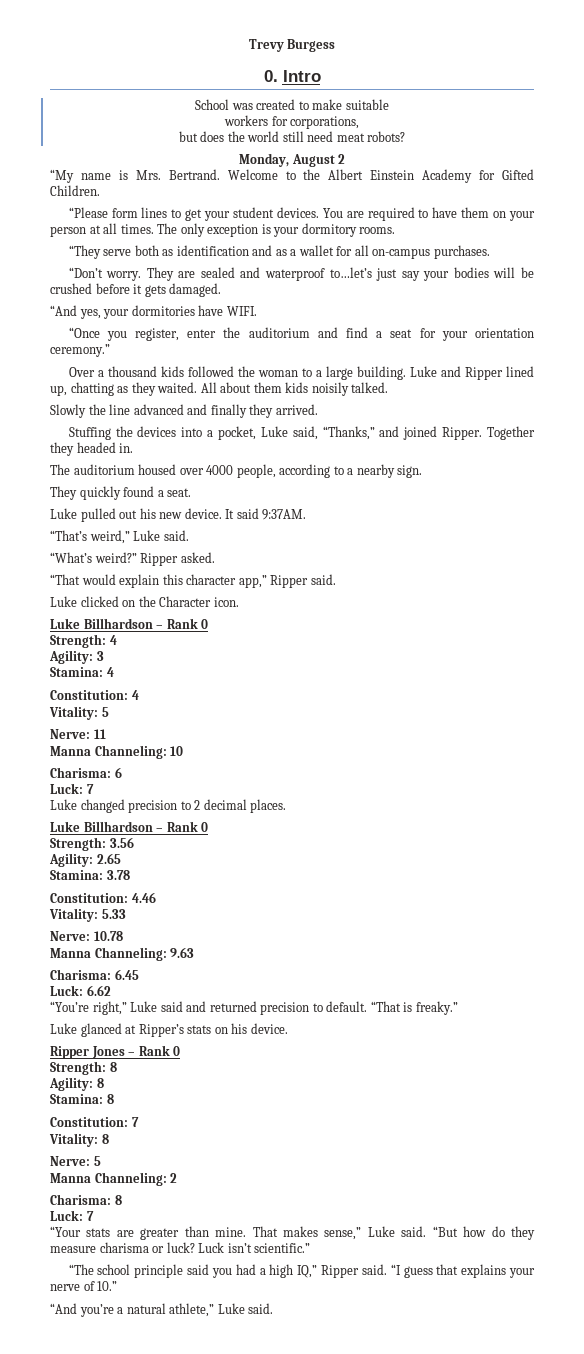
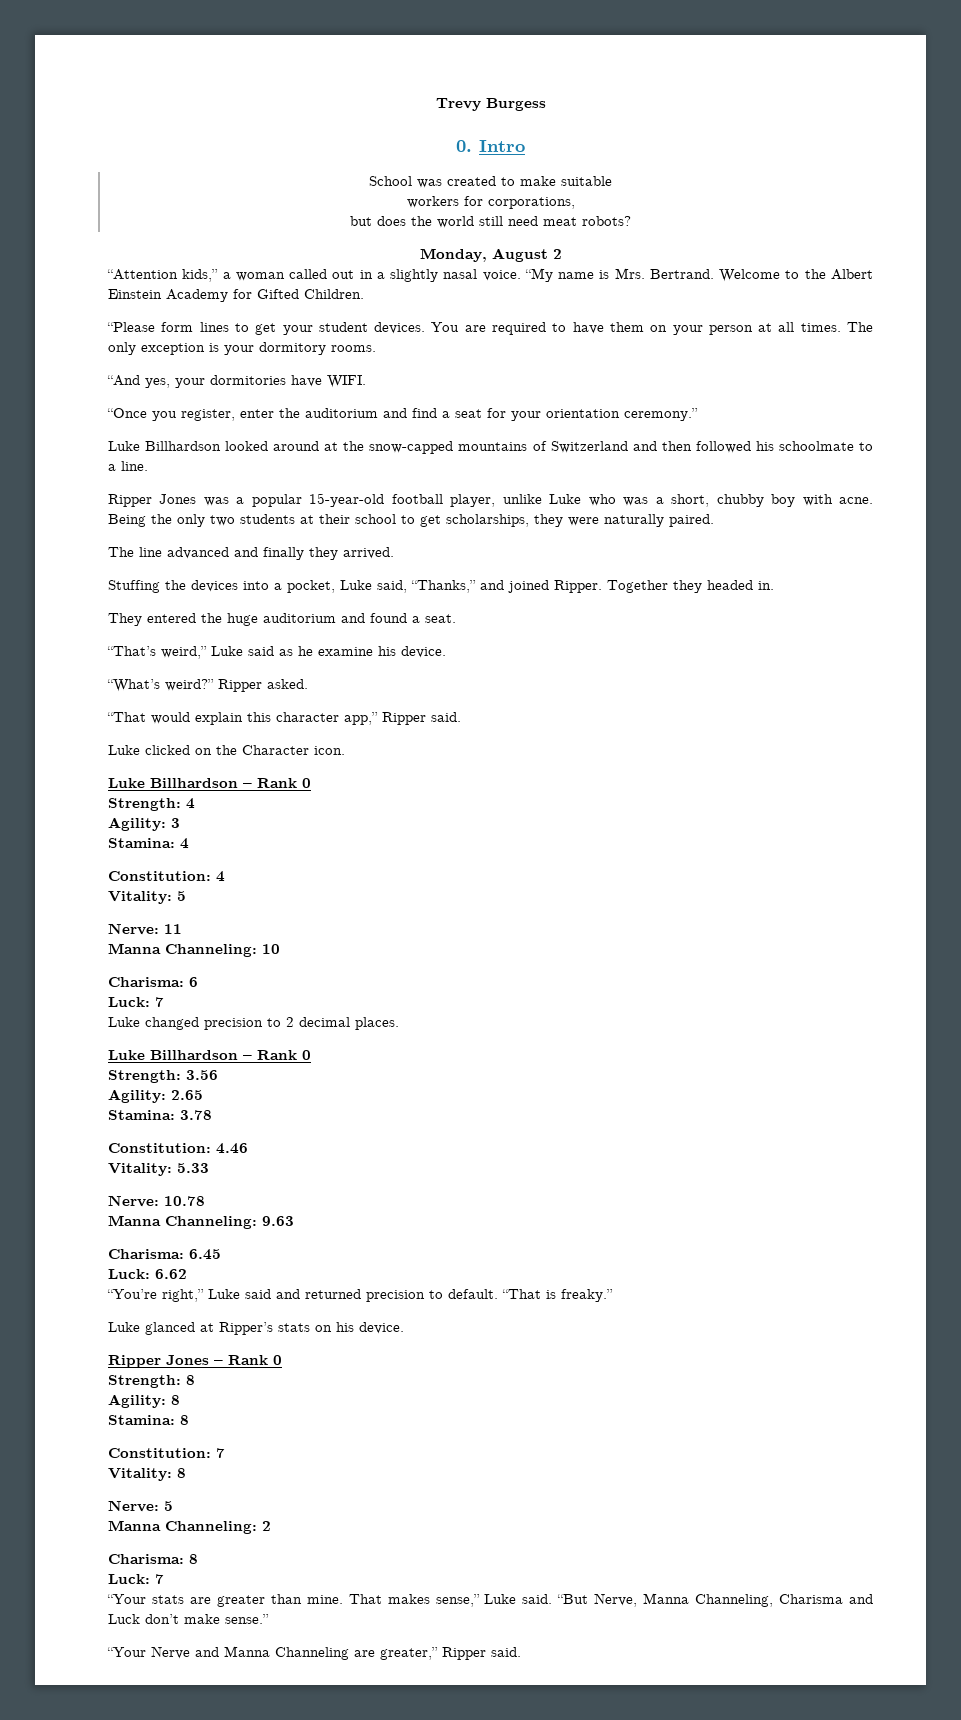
(346, 159) none -> [107,269,521,282] “Attention kids,” a woman called out in a slightly nasal voice.
[68,245,490,259] [68,267,534,281] [50,283,222,297] // “They serve both as identification and as a wallet for all on-campus purchases. // “Don’t worry. They are sealed and waterproof to…let’s just say your bodies will be crushed before it gets damaged. -> (376, 348) none
[68,366,535,380] [50,382,389,396] [50,404,106,418] Over a thousand kids followed the woman to a large building. Luke and Ripper lined up, chatting as they waited. All about them kids noisily talked. // Slowly the -> [108,441,874,454] [108,461,148,471] [108,493,874,507] [108,514,714,527] [108,547,134,557] Luke Billhardson looked around at the snow-capped mountains of Switzerland and then followed his schoolmate to a line. // Ripper Jones was a popular 15-year-old football player, unlike Luke who was a short, chubby boy with acne. Being the only two students at their school to get scholarships, they were naturally paired. // The
[50,464,423,478] [50,486,192,500] [50,508,307,522] [50,530,189,544] The auditorium housed over 4000 people, according to a nearby sign. // They quickly found a seat. // Luke pulled out his new device. It said 9:37AM. // “That’s weird,” Luke said. -> [108,613,456,626] [107,646,446,659] They entered the huge auditorium and found a seat. // “That’s weird,” Luke said as he examine his device.
[463,1226,535,1240] [50,1242,311,1253] [68,1264,536,1278] [50,1281,118,1291] [50,1303,245,1317] how do they measure charisma or luck? Luck isn’t scientific.” // “The school principle said you had a high IQ,” Ripper said. “I guess that explains your nerve of 10.” // “And you’re a natural athlete,” Luke -> [594,1593,873,1607] [108,1614,269,1624] [107,1646,486,1660] Nerve, Manna Channeling, Charisma and Luck don’t make sense.” // “Your Nerve and Manna Channeling are greater,” Ripper

